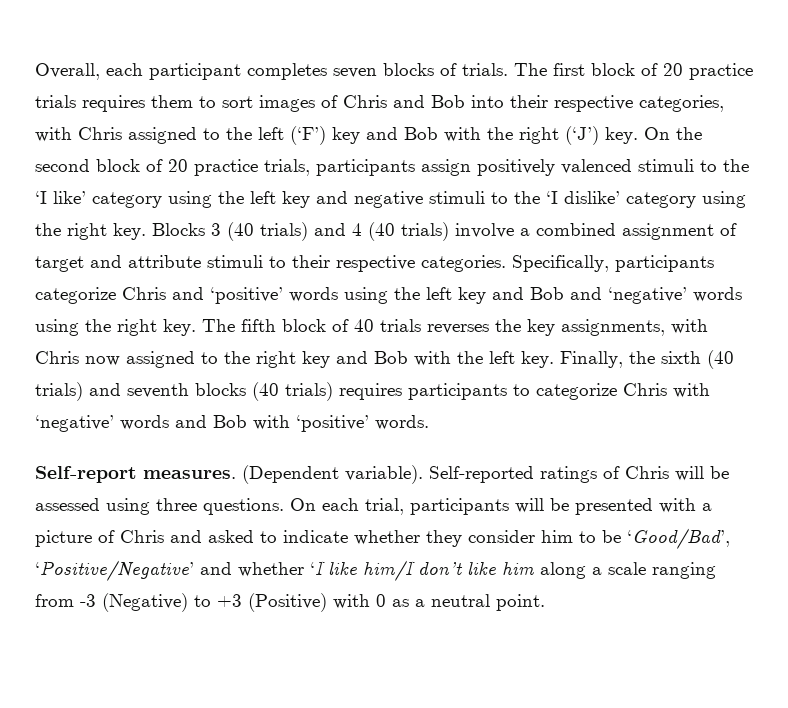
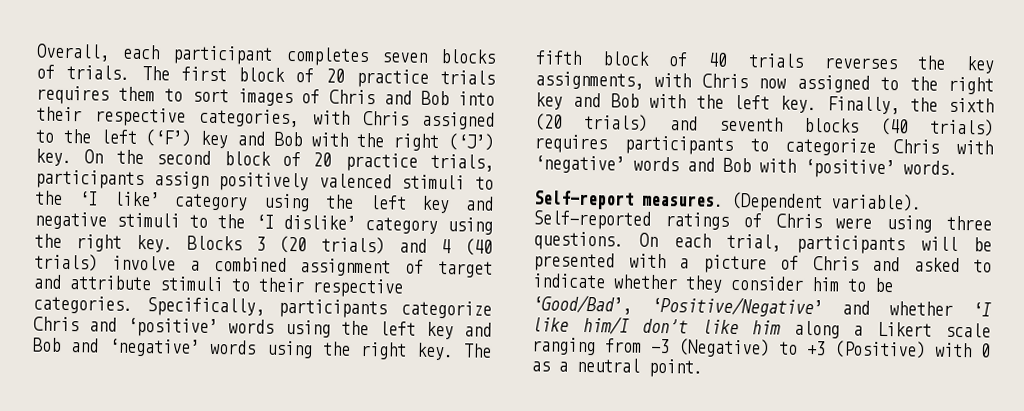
[227,222,254,241] (40 -> [279,235,308,254] (20
[707,350,734,369] (40 -> [535,113,563,131] (20
[675,466,729,481] [35,498,100,511] will be assessed -> [835,217,873,229] were
(602, 571) none -> [876,321,932,337] Likert

